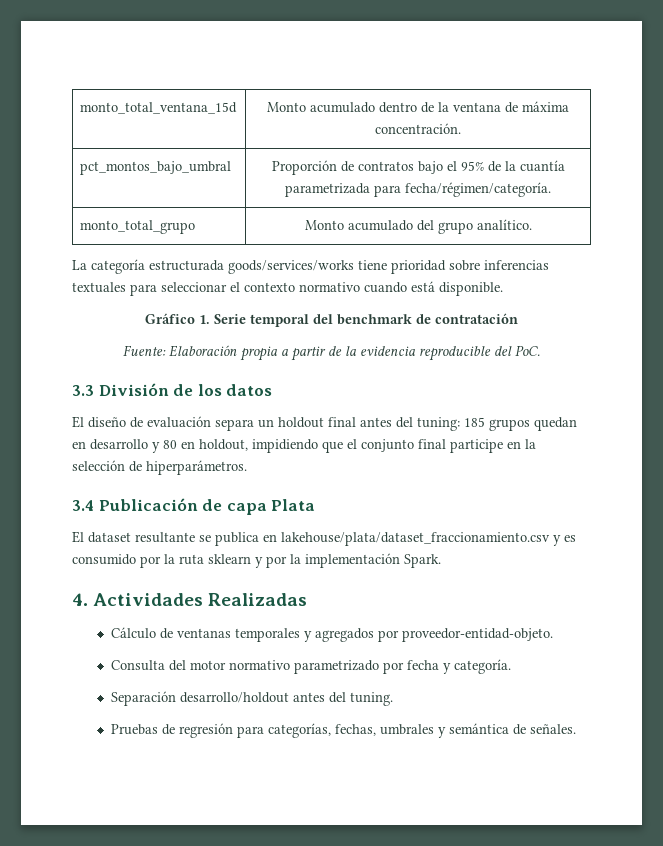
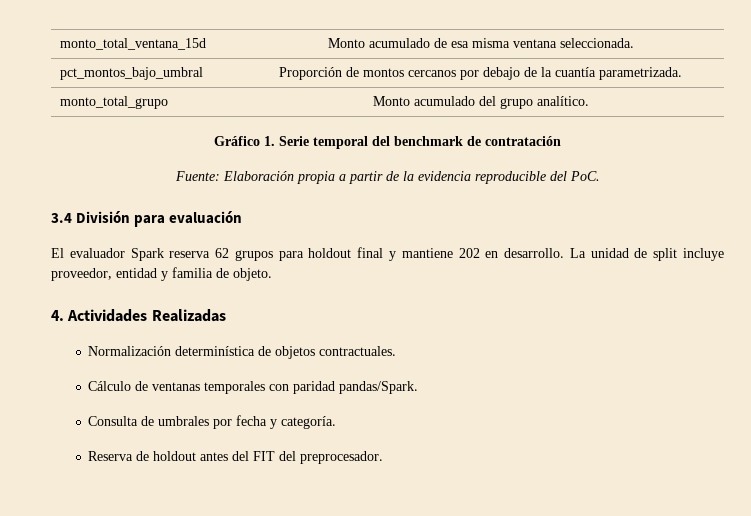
[379,101,569,113] [375,123,461,134] [80,161,232,175] [271,160,565,175] [285,182,551,197] dentro de la ventana de máxima concentración. // pct_montos_bajo_umbral | Proporción de contratos bajo el 95% de la cuantía parametrizada para fecha/régimen/categoría. -> [433,38,634,48] [59,67,203,80] [279,67,682,80] de esa misma ventana seleccionada. // pct_montos_bajo_umbral | Proporción de montos cercanos por debajo de la cuantía parametrizada.
[72,259,549,274] [72,281,503,296] // La categoría estructurada goods/services/works tiene prioridad sobre inferencias textuales para seleccionar el contexto normativo cuando está disponible. -> (589, 101) none
[72,383,273,396] [72,416,577,431] [72,439,536,453] [72,460,247,475] [72,498,316,515] [72,531,576,546] [72,553,441,568] [72,593,308,606] [111,627,554,642] [111,659,512,674] [111,691,394,706] [111,723,577,738] 3.3 División de los datos // El diseño de evaluación separa un holdout final antes del tuning: 185 grupos quedan en desarrollo y 80 en holdout, impidiendo que el conjunto final participe en la selección de hiperparámetros. // 3.4 Publicación de capa Plata // El dataset resultante se publica en lakehouse/plata/dataset_fraccionamiento.csv y es consumido por la ruta sklearn y por la implementación Spark. // 4. Actividades Realizadas // Cálculo de ventanas temporales y agregados por proveedor-entidad-objeto. // Consulta del motor normativo parametrizado por fecha y categoría. // Separación desarrollo/holdout antes del tuning. // Pruebas de regresión para categorías, fechas, umbrales y semántica de señales. -> [51,211,243,227] [51,247,725,261] [51,267,272,281] [51,309,226,322] [88,346,397,359] [88,381,419,394] [88,415,337,429] [88,451,384,464] 3.4 División para evaluación // El evaluador Spark reserva 62 grupos para holdout final y mantiene 202 en desarrollo. La unidad de split incluye proveedor, entidad y familia de objeto. // 4. Actividades Realizadas // Normalización determinística de objetos contractuales. // Cálculo de ventanas temporales con paridad pandas/Spark. // Consulta de umbrales por fecha y categoría. // Reserva de holdout antes del FIT del preprocesador.

